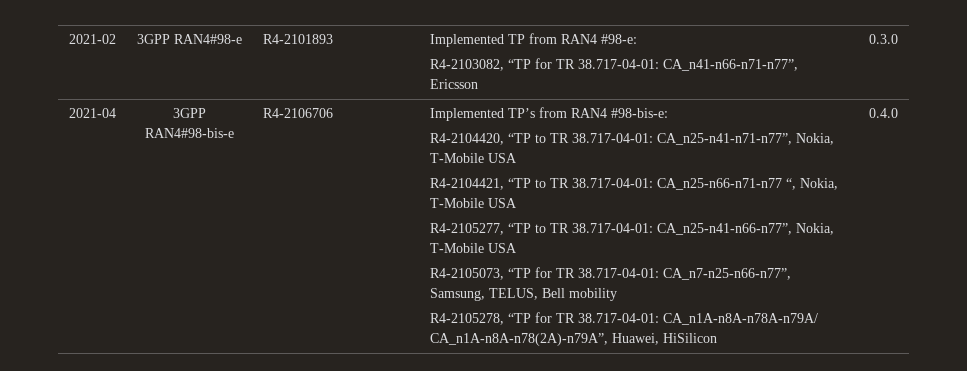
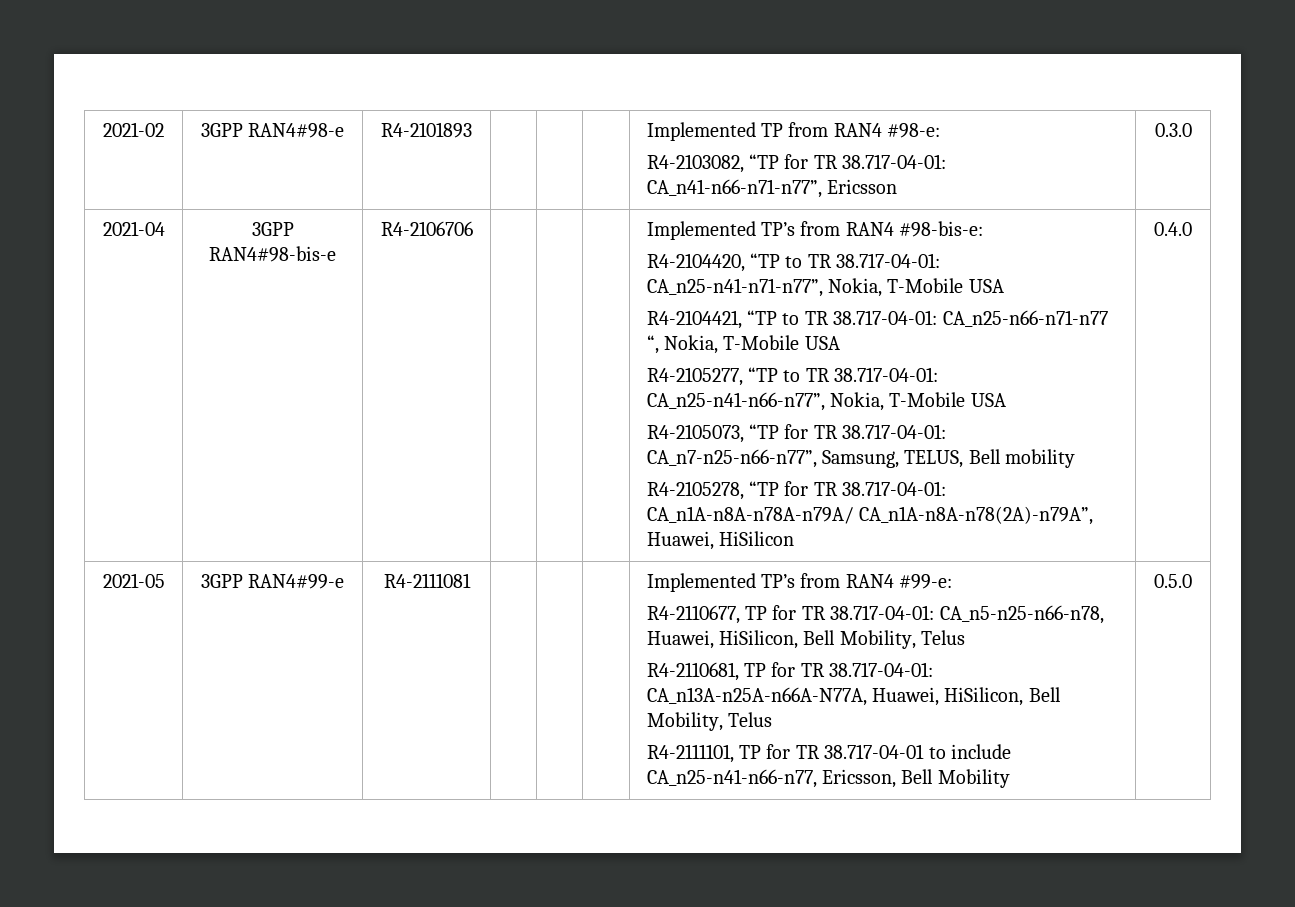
(898, 113) none -> [102,573,165,588] [200,574,345,589] [383,573,471,588] [646,573,953,592] [646,605,1104,624] [646,630,966,649] [646,662,934,681] [646,687,1061,706] [646,712,772,731] [646,744,1011,763] [646,769,1010,788] [1154,574,1192,588] // 2021-05 | 3GPP RAN4#99-e | R4-2111081 | | | | Implemented TP’s from RAN4 #99-e: // R4-2110677, TP for TR 38.717-04-01: CA_n5-n25-n66-n78, Huawei, HiSilicon, Bell Mobility, Telus // R4-2110681, TP for TR 38.717-04-01: CA_n13A-n25A-n66A-N77A, Huawei, HiSilicon, Bell Mobility, Telus // R4-2111101, TP for TR 38.717-04-01 to include CA_n25-n41-n66-n77, Ericsson, Bell Mobility | 0.5.0

